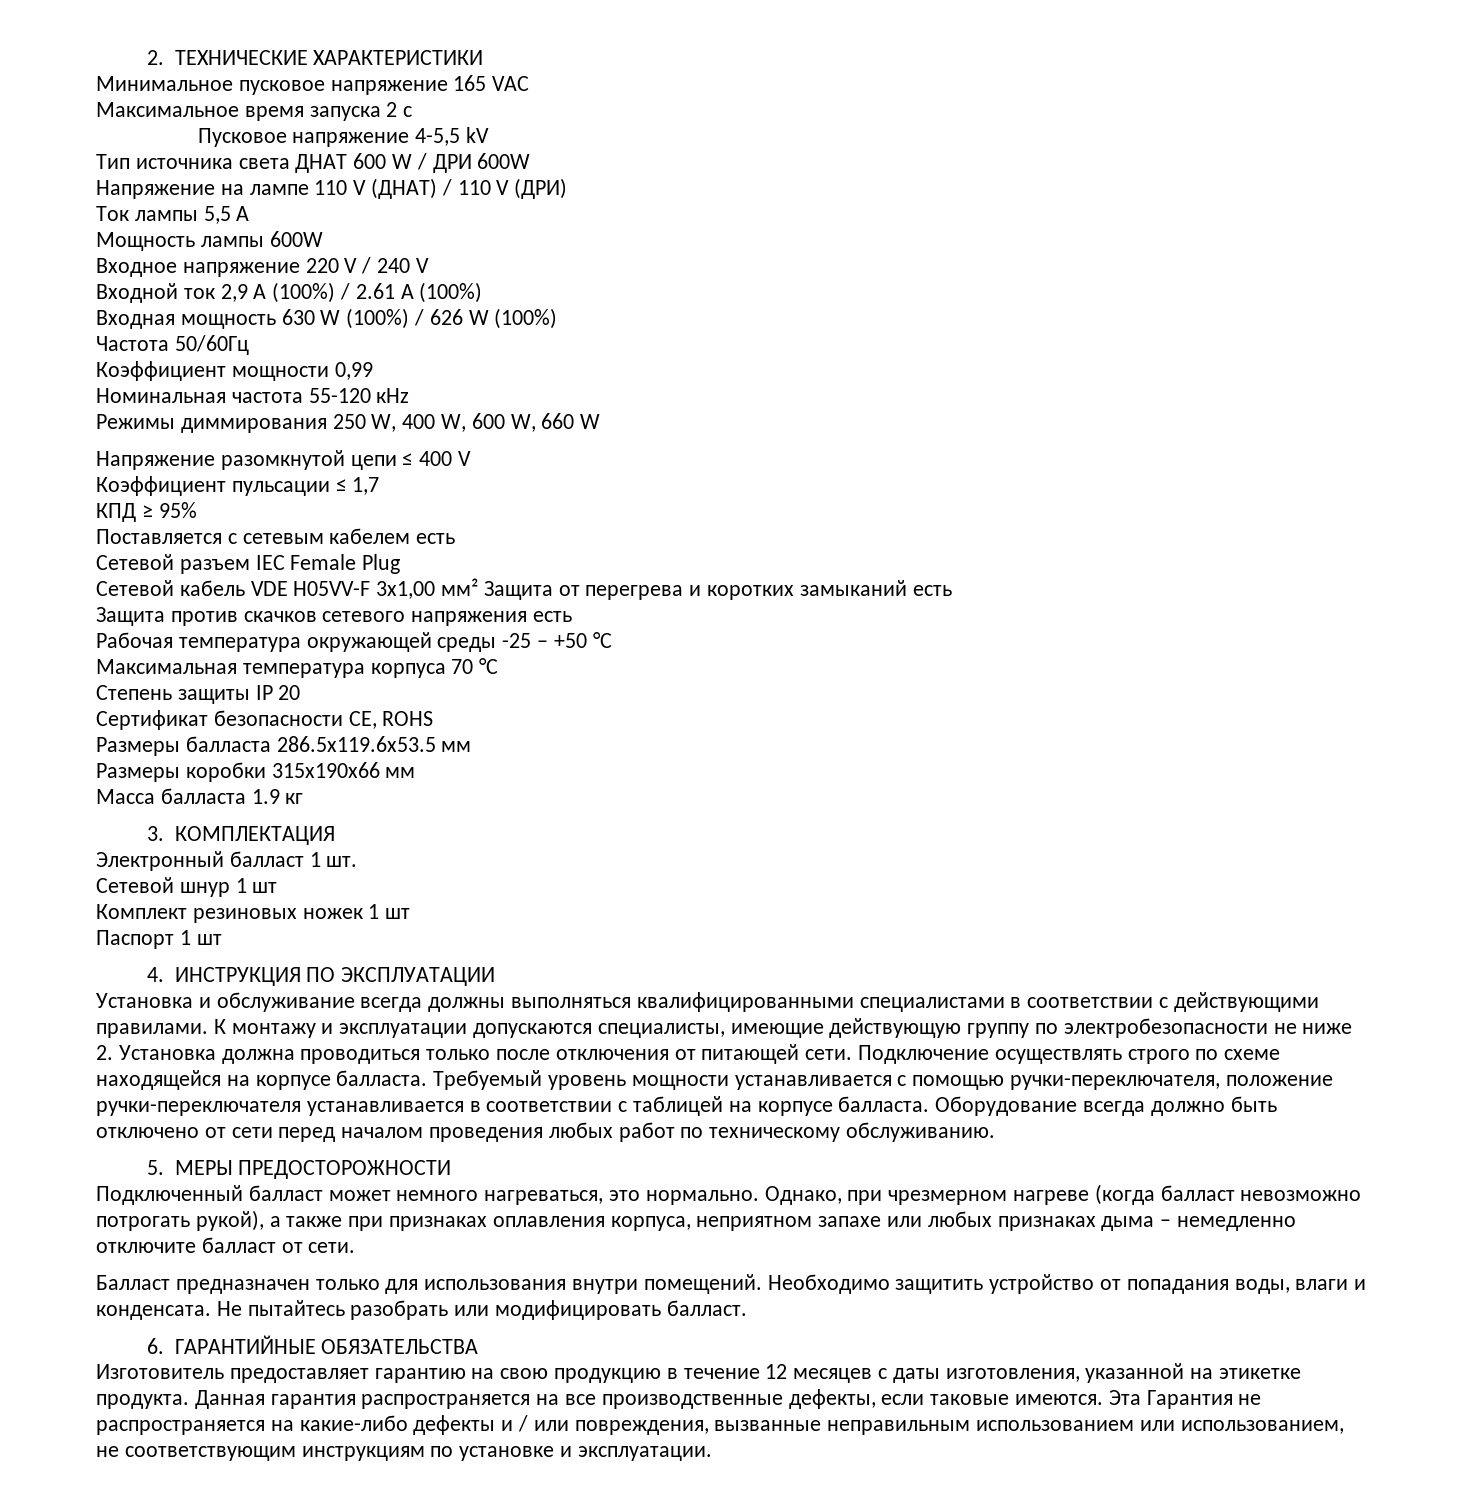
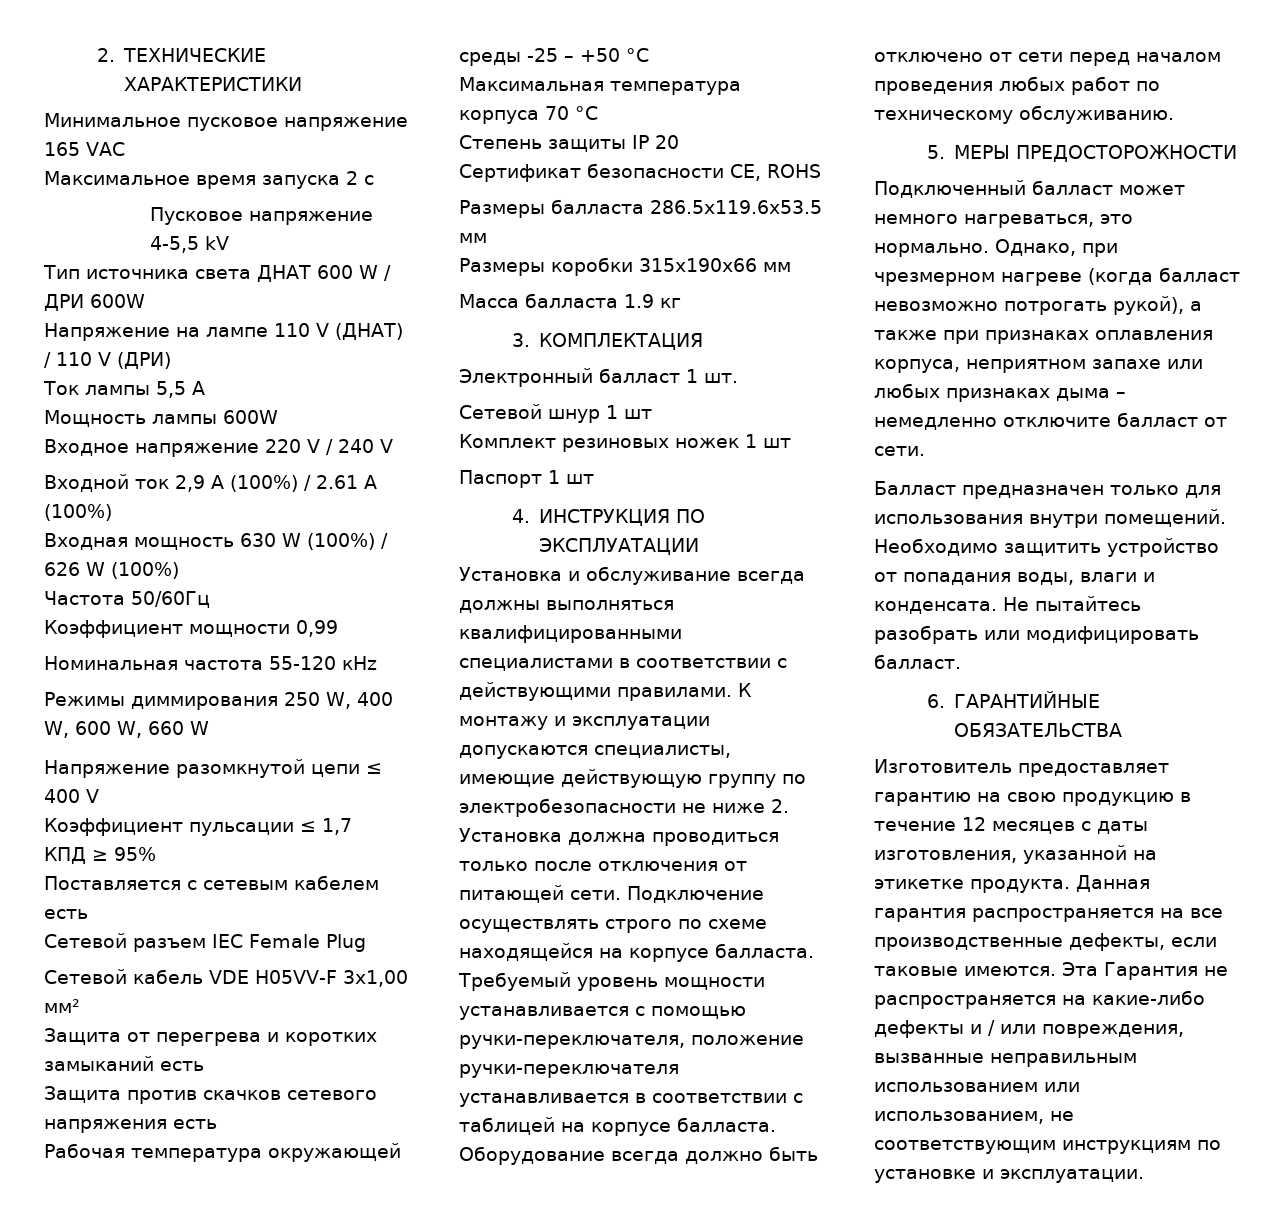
(479, 587) none -> (80, 1006) //

